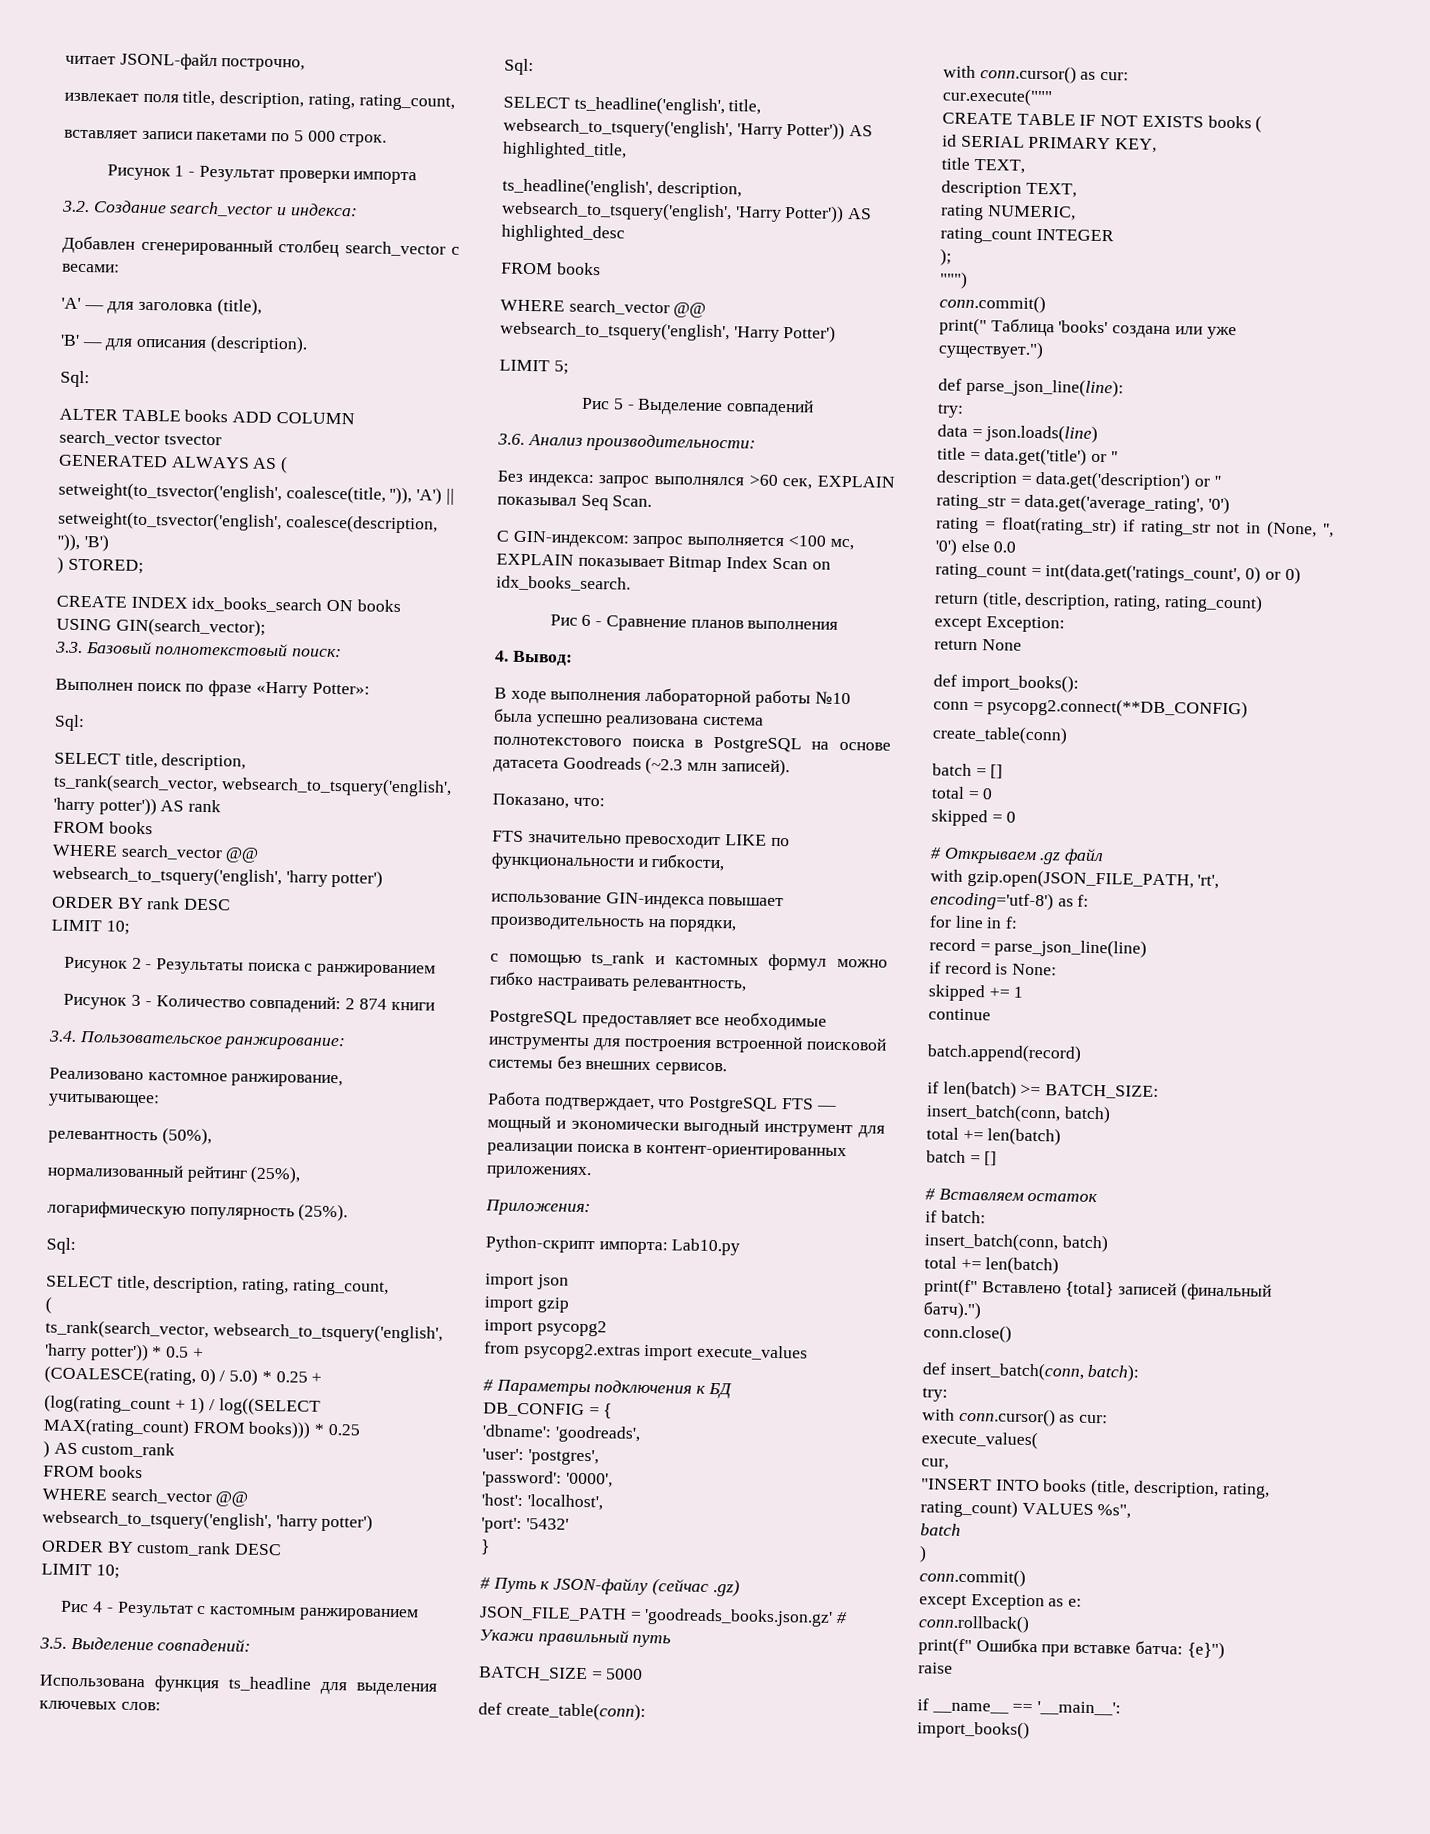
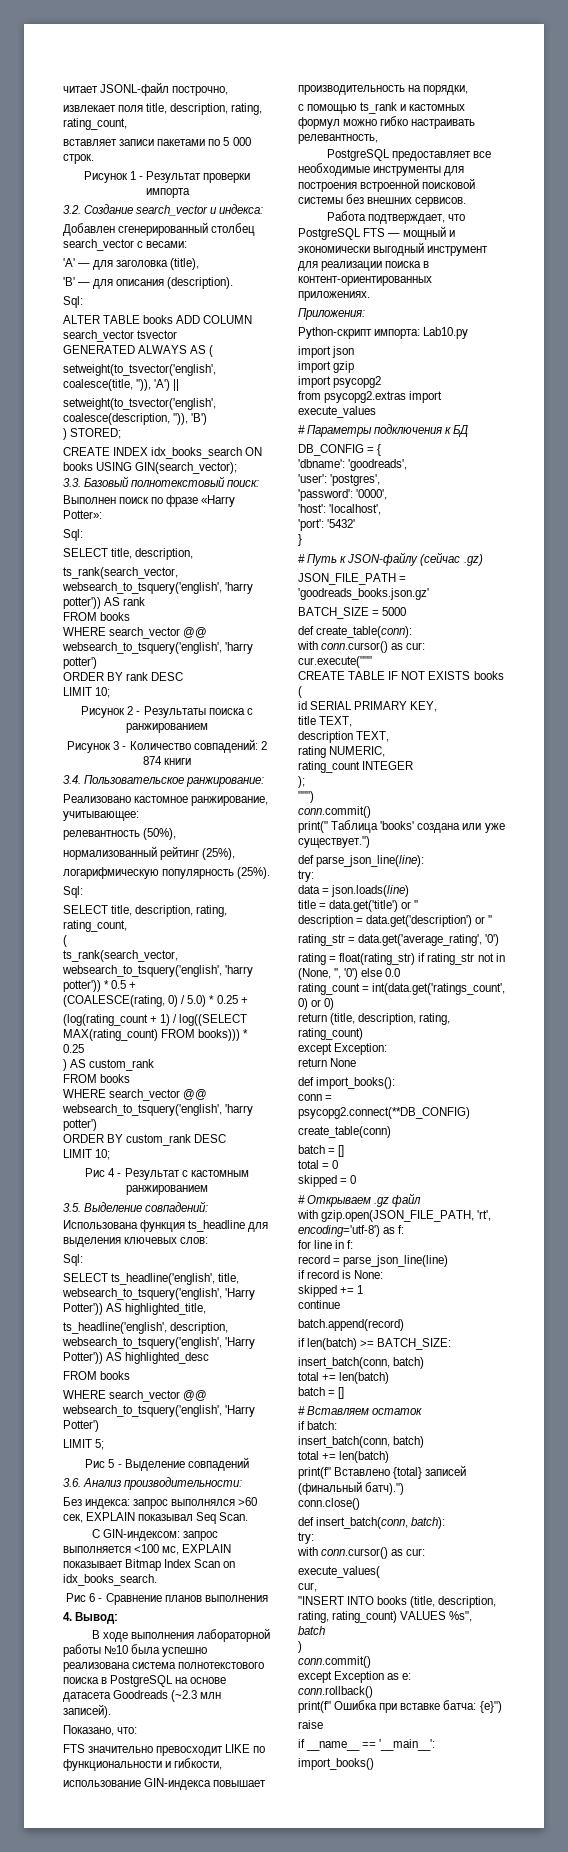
[836,1612,849,1624] [479,1629,672,1648] # Укажи правильный путь -> (429, 594) none

